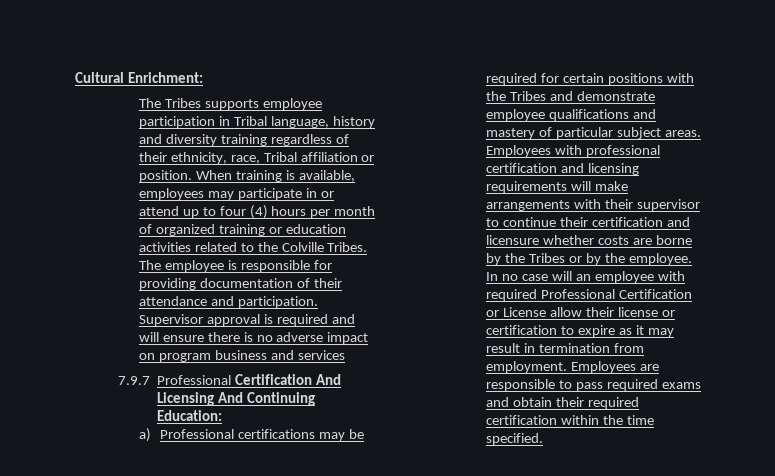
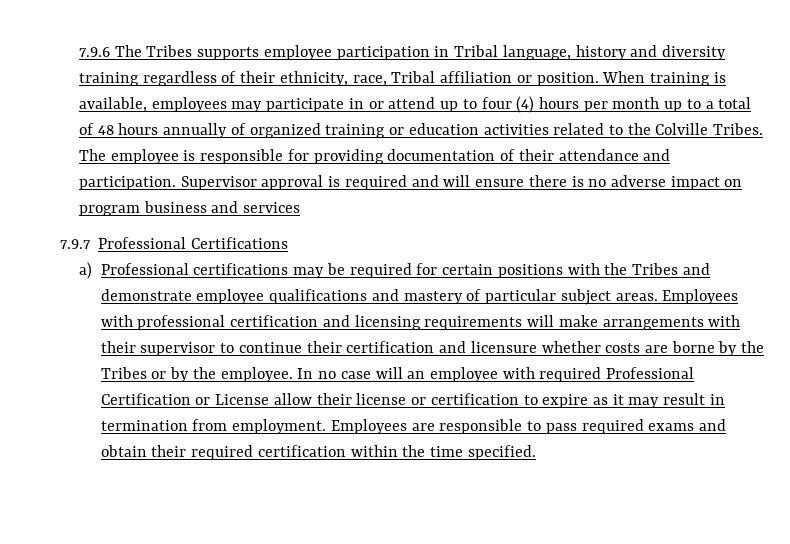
[75,72,203,83] Cultural Enrichment: // -> [78,47,110,57] 7.9.6
(376, 211) none -> [664,97,752,112] [78,123,228,138] up to a total of 48 hours annually
[234,374,341,385] [156,392,315,406] [156,410,222,421] Certification And Licensing And Continuing Education: -> [191,237,289,249] Certifications

